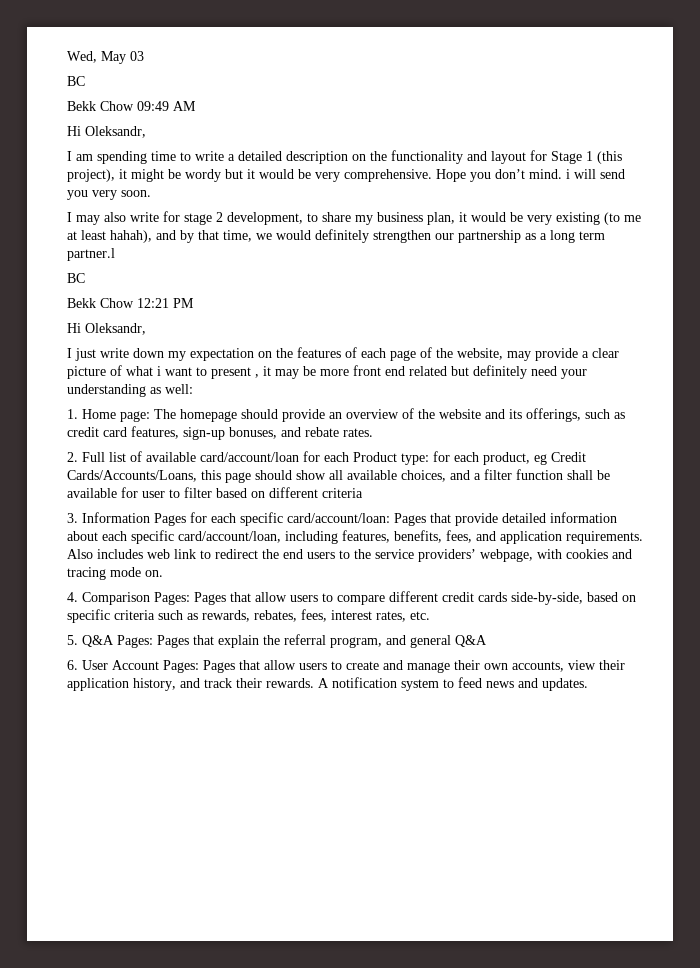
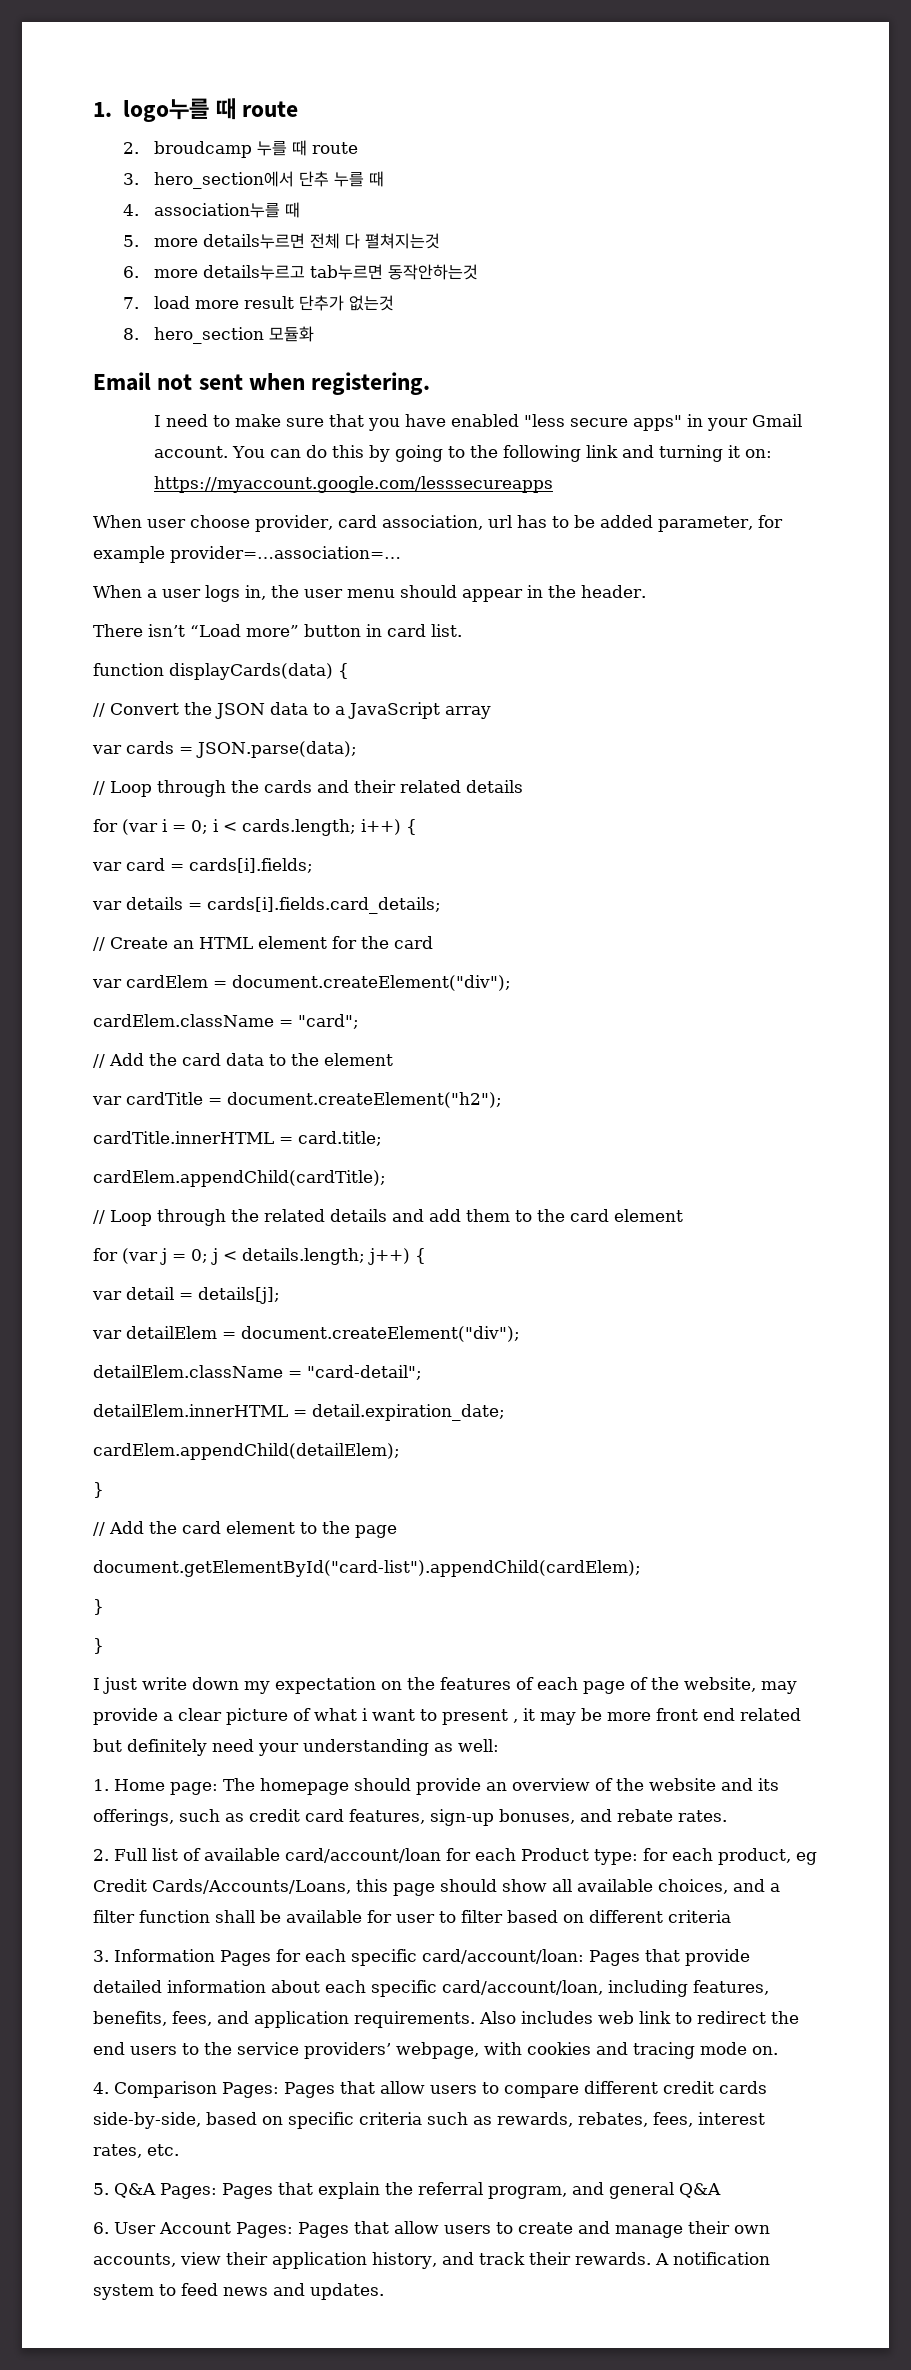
[67,51,144,64] [67,76,85,86] [67,101,196,111] [67,126,146,138] [67,150,622,164] [67,169,625,182] [67,190,151,200] [67,211,641,225] [67,229,605,243] [67,248,115,261] [67,273,85,283] [67,298,194,308] [67,323,146,335] Wed, May 03 // BC // Bekk Chow 09:49 AM // Hi Oleksandr, // I am spending time to write a detailed description on the functionality and layout for Stage 1 (this project), it might be wordy but it would be very comprehensive. Hope you don’t mind. i will send you very soon. // I may also write for stage 2 development, to share my business plan, it would be very existing (to me at least hahah), and by that time, we would definitely strengthen our partnership as a long term partner.l // BC // Bekk Chow 12:21 PM // Hi Oleksandr, -> [93,98,299,122] [123,140,358,158] [123,171,384,189] [123,202,300,218] [123,233,440,249] [123,264,478,280] [123,295,394,311] [123,326,314,344] [93,372,431,395] [153,414,802,431] [153,445,772,462] [153,476,553,493] [93,515,783,532] [93,546,401,563] [93,585,646,602] [93,624,462,637] [93,663,349,680] [93,702,491,719] [92,741,357,758] [93,780,523,797] [93,819,417,836] [92,858,313,873] [92,897,441,914] [93,936,433,951] [92,975,511,991] [93,1014,359,1029] [93,1053,393,1068] [92,1092,502,1108] [93,1131,382,1146] [93,1170,386,1187] [93,1209,683,1226] [93,1248,426,1265] [92,1287,280,1304] [92,1326,520,1342] [93,1365,422,1380] [93,1404,505,1421] [93,1443,400,1460] [93,1482,104,1498] [93,1521,397,1538] [93,1560,641,1577] [93,1599,104,1615] [93,1638,104,1654] 1. logo누를 때 route // 2. broudcamp 누를 때 route // 3. hero_section에서 단추 누를 때 // 4. association누를 때 // 5. more details누르면 전체 다 펼쳐지는것 // 6. more details누르고 tab누르면 동작안하는것 // 7. load more result 단추가 없는것 // 8. hero_section 모듈화 // Email not sent when registering. // I need to make sure that you have enabled "less secure apps" in your Gmail account. You can do this by going to the following link and turning it on: https://myaccount.google.com/lesssecureapps // When user choose provider, card association, url has to be added parameter, for example provider=…association=… // When a user logs in, the user menu should appear in the header. // There isn’t “Load more” button in card list. // function displayCards(data) { // // Convert the JSON data to a JavaScript array // var cards = JSON.parse(data); // // Loop through the cards and their related details // for (var i = 0; i < cards.length; i++) { // var card = cards[i].fields; // var details = cards[i].fields.card_details; // // Create an HTML element for the card // var cardElem = document.createElement("div"); // cardElem.className = "card"; // // Add the card data to the element // var cardTitle = document.createElement("h2"); // cardTitle.innerHTML = card.title; // cardElem.appendChild(cardTitle); // // Loop through the related details and add them to the card element // for (var j = 0; j < details.length; j++) { // var detail = details[j]; // var detailElem = document.createElement("div"); // detailElem.className = "card-detail"; // detailElem.innerHTML = detail.expiration_date; // cardElem.appendChild(detailElem); // } // // Add the card element to the page // document.getElementById("card-list").appendChild(cardElem); // } // }

